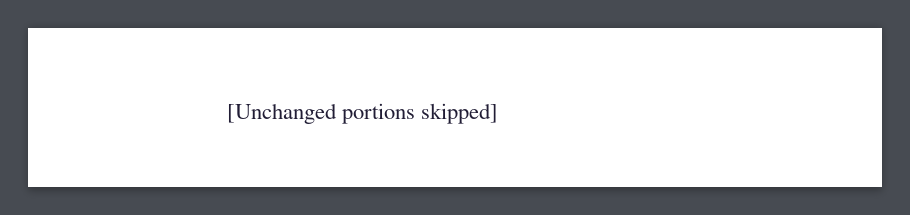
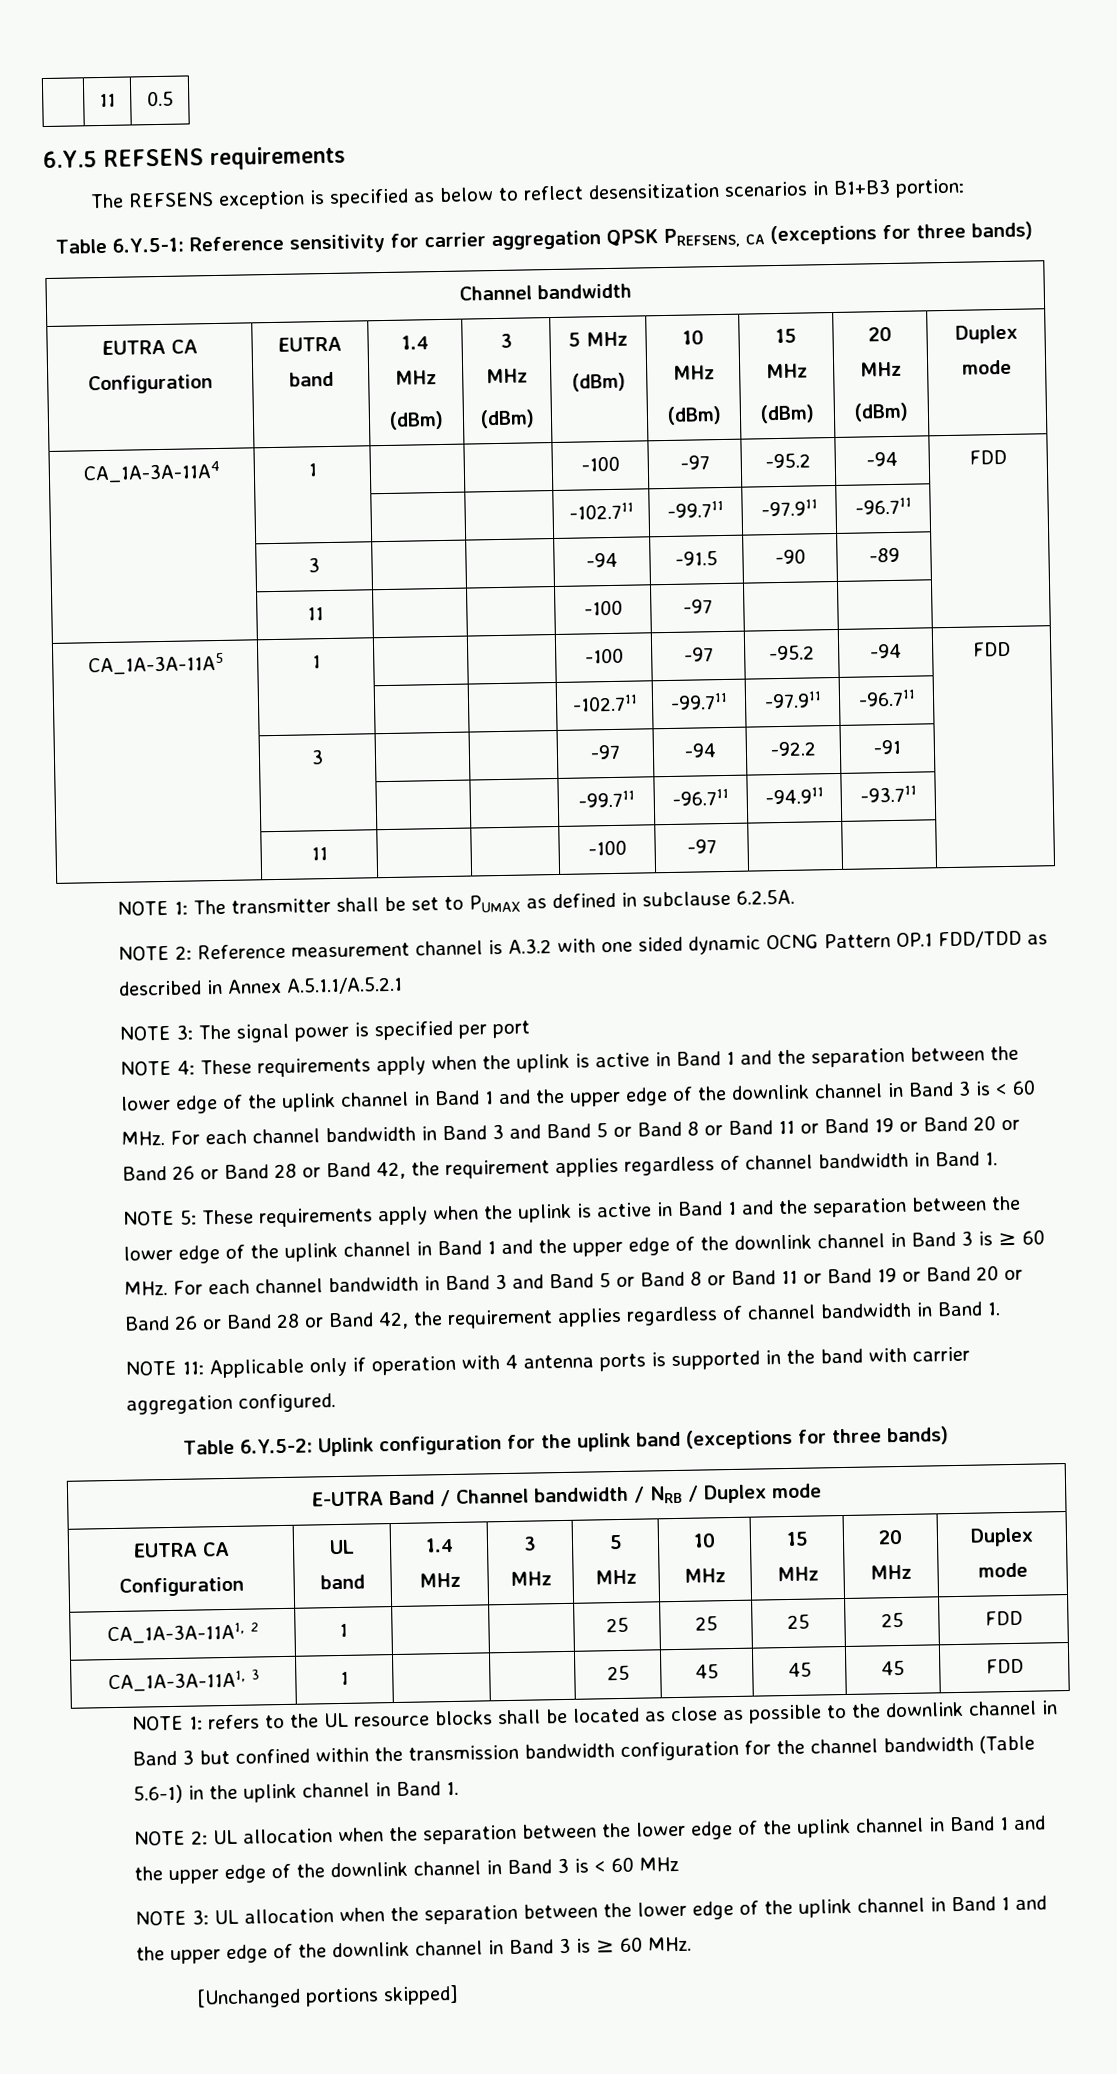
(227, 113) none -> [99,93,116,108] [146,90,174,107] [43,145,346,171] [90,178,966,210] [55,221,1033,254] [458,283,632,301] [101,339,198,356] [88,374,213,395] [278,336,342,352] [288,371,334,387] [401,335,429,350] [395,370,437,385] [389,410,444,430] [499,333,513,348] [486,368,528,384] [480,409,535,429] [568,331,628,347] [572,372,626,392] [681,330,704,345] [672,365,715,380] [666,406,722,425] [775,328,797,344] [766,363,808,379] [760,404,815,424] [868,326,892,342] [860,361,902,377] [854,402,909,422] [954,324,1018,344] [962,359,1012,375] [83,460,221,484] [307,463,317,477] [580,455,620,472] [679,455,710,470] [765,452,811,469] [866,451,898,467] [969,449,1007,465] [568,502,634,520] [667,500,724,518] [760,499,818,517] [854,497,912,515] [308,557,320,573] [586,552,618,568] [675,550,718,566] [774,548,806,565] [868,547,900,563] [306,607,324,621] [583,599,623,616] [682,599,713,614] [87,652,224,676] [311,655,321,669] [584,647,624,664] [683,647,714,662] [769,644,815,661] [870,643,902,659] [973,641,1011,657] [571,694,638,712] [670,692,728,710] [763,691,822,709] [857,689,916,707] [311,749,324,765] [590,744,621,760] [683,743,717,758] [770,741,817,757] [873,739,902,755] [577,790,635,808] [672,788,729,806] [764,787,824,805] [859,785,917,803] [310,847,328,861] [587,839,627,856] [686,839,717,854] [116,888,795,916] [117,930,1049,961] [117,975,403,996] [118,1020,531,1043] [119,1045,1019,1078] [119,1079,1036,1114] [120,1115,1020,1146] [121,1151,998,1181] [122,1195,1021,1228] [122,1229,1045,1264] [123,1265,1023,1296] [123,1301,1001,1331] [124,1346,970,1379] [125,1393,336,1415] [182,1426,950,1457] [312,1483,822,1507] [132,1541,230,1558] [119,1576,244,1597] [329,1539,355,1555] [320,1574,365,1590] [424,1537,454,1553] [418,1572,461,1588] [523,1536,537,1551] [509,1571,552,1586] [608,1534,623,1550] [595,1569,637,1585] [693,1533,716,1548] [684,1568,726,1583] [785,1531,809,1547] [776,1566,819,1582] [878,1529,903,1545] [870,1564,912,1580] [970,1527,1034,1547] [977,1562,1028,1578] [106,1622,259,1645] [339,1623,348,1637] [605,1616,629,1633] [694,1615,718,1631] [787,1613,810,1630] [880,1611,904,1628] [984,1610,1023,1626] [107,1669,260,1693] [340,1671,349,1685] [606,1664,630,1681] [695,1663,719,1679] [787,1661,812,1678] [881,1659,905,1676] [985,1658,1024,1674] [131,1700,1058,1731] [131,1734,1036,1766] [132,1781,459,1804] [133,1815,1046,1846] [133,1856,679,1885] [134,1895,1047,1926] [135,1936,692,1965] | 11 | 0.5 // 6.Y.5 REFSENS requirements // The REFSENS exception is specified as below to reflect desensitization scenarios in B1+B3 portion: // Table 6.Y.5-1: Reference sensitivity for carrier aggregation QPSK PREFSENS, CA (exceptions for three bands) // Channel bandwidth // EUTRA CA Configuration | EUTRA band | 1.4 MHz // (dBm) | 3 MHz // (dBm) | 5 MHz // (dBm) | 10 MHz // (dBm) | 15 MHz // (dBm) | 20 MHz // (dBm) | Duplex mode // CA_1A-3A-11A4 | 1 | | | -100 | -97 | -95.2 | -94 | FDD // | | | | -102.711 | -99.711 | -97.911 | -96.711 | // | 3 | | | -94 | -91.5 | -90 | -89 | // | 11 | | | -100 | -97 | | | // CA_1A-3A-11A5 | 1 | | | -100 | -97 | -95.2 | -94 | FDD // | | | | -102.711 | -99.711 | -97.911 | -96.711 | // | 3 | | | -97 | -94 | -92.2 | -91 | // | | | | -99.711 | -96.711 | -94.911 | -93.711 | // | 11 | | | -100 | -97 | | | // NOTE 1: The transmitter shall be set to PUMAX as defined in subclause 6.2.5A. // NOTE 2: Reference measurement channel is A.3.2 with one sided dynamic OCNG Pattern OP.1 FDD/TDD as described in Annex A.5.1.1/A.5.2.1 // NOTE 3: The signal power is specified per port // NOTE 4: These requirements apply when the uplink is active in Band 1 and the separation between the lower edge of the uplink channel in Band 1 and the upper edge of the downlink channel in Band 3 is < 60 MHz. For each channel bandwidth in Band 3 and Band 5 or Band 8 or Band 11 or Band 19 or Band 20 or Band 26 or Band 28 or Band 42, the requirement applies regardless of channel bandwidth in Band 1. // NOTE 5: These requirements apply when the uplink is active in Band 1 and the separation between the lower edge of the uplink channel in Band 1 and the upper edge of the downlink channel in Band 3 is ≥ 60 MHz. For each channel bandwidth in Band 3 and Band 5 or Band 8 or Band 11 or Band 19 or Band 20 or Band 26 or Band 28 or Band 42, the requirement applies regardless of channel bandwidth in Band 1. // NOTE 11: Applicable only if operation with 4 antenna ports is supported in the band with carrier aggregation configured. // Table 6.Y.5-2: Uplink configuration for the uplink band (exceptions for three bands) // E-UTRA Band / Channel bandwidth / NRB / Duplex mode // EUTRA CA Configuration | UL band | 1.4 MHz | 3 MHz | 5 MHz | 10 MHz | 15 MHz | 20 MHz | Duplex mode // CA_1A-3A-11A1, 2 | 1 | | | 25 | 25 | 25 | 25 | FDD // CA_1A-3A-11A1, 3 | 1 | | | 25 | 45 | 45 | 45 | FDD // NOTE 1: refers to the UL resource blocks shall be located as close as possible to the downlink channel in Band 3 but confined within the transmission bandwidth configuration for the channel bandwidth (Table 5.6-1) in the uplink channel in Band 1. // NOTE 2: UL allocation when the separation between the lower edge of the uplink channel in Band 1 and the upper edge of the downlink channel in Band 3 is < 60 MHz // NOTE 3: UL allocation when the separation between the lower edge of the uplink channel in Band 1 and the upper edge of the downlink channel in Band 3 is ≥ 60 MHz. //

